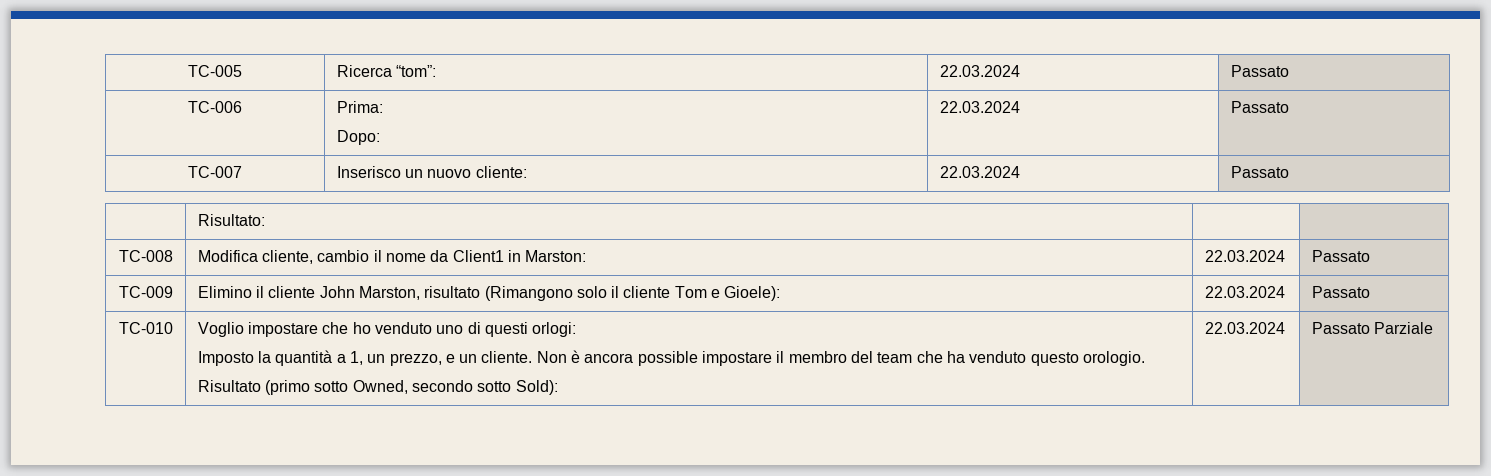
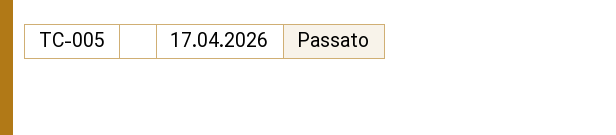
[336,65,436,77] [939,65,1020,77] [1230,65,1289,77] [188,101,242,113] [336,101,383,113] [336,130,380,145] [939,101,1020,113] [1230,101,1289,113] [188,166,242,178] [336,166,527,178] [939,166,1020,178] [1230,166,1289,178] [197,214,265,226] [118,250,173,262] [197,250,587,264] [1204,250,1285,262] [1311,250,1370,262] [118,286,173,298] [197,286,781,301] [1204,286,1285,298] [1311,286,1370,298] [118,322,173,334] [197,322,577,337] [197,350,1145,366] [197,380,558,395] [1204,322,1285,334] [1311,322,1433,334] Ricerca “tom”: | 22.03.2024 | Passato // TC-006 | Prima: // Dopo: | 22.03.2024 | Passato // TC-007 | Inserisco un nuovo cliente: | 22.03.2024 | Passato // | Risultato: | | // TC-008 | Modifica cliente, cambio il nome da Client1 in Marston: | 22.03.2024 | Passato // TC-009 | Elimino il cliente John Marston, risultato (Rimangono solo il cliente Tom e Gioele): | 22.03.2024 | Passato // TC-010 | Voglio impostare che ho venduto uno di questi orlogi: // Imposto la quantità a 1, un prezzo, e un cliente. Non è ancora possible impostare il membro del team che ha venduto questo orologio. // Risultato (primo sotto Owned, secondo sotto Sold): | 22.03.2024 | Passato Parziale -> [170,32,269,47] [297,32,370,47] | 17.04.2026 | Passato

